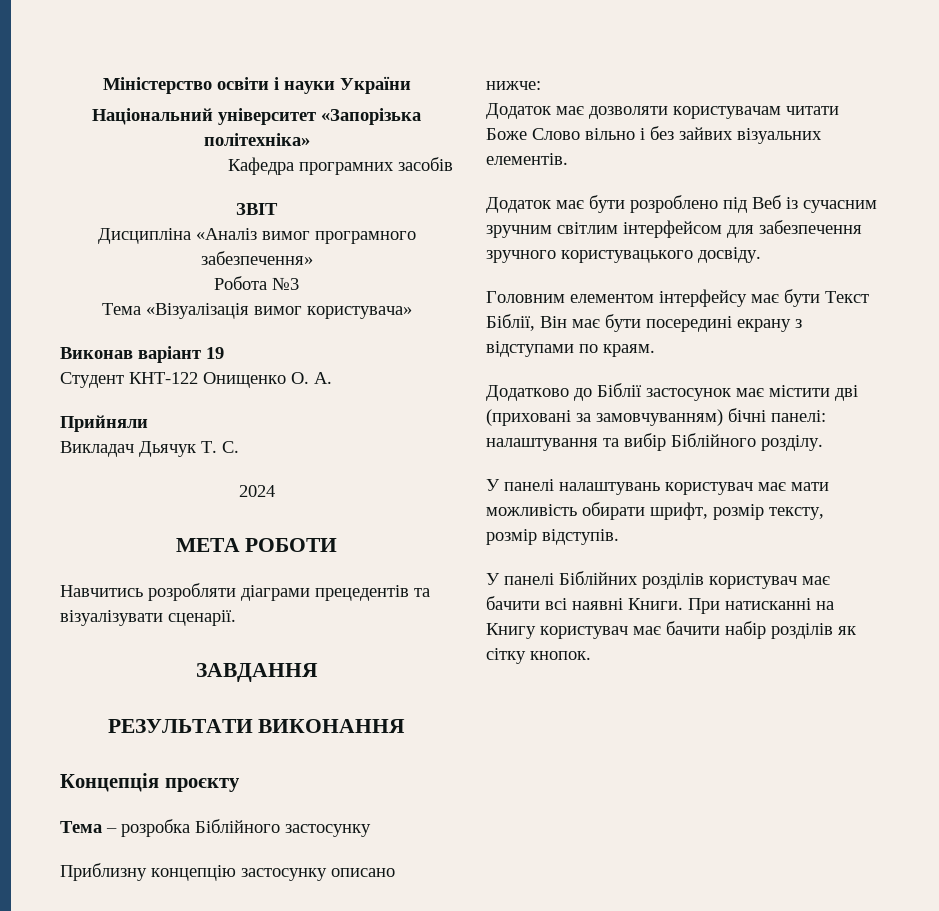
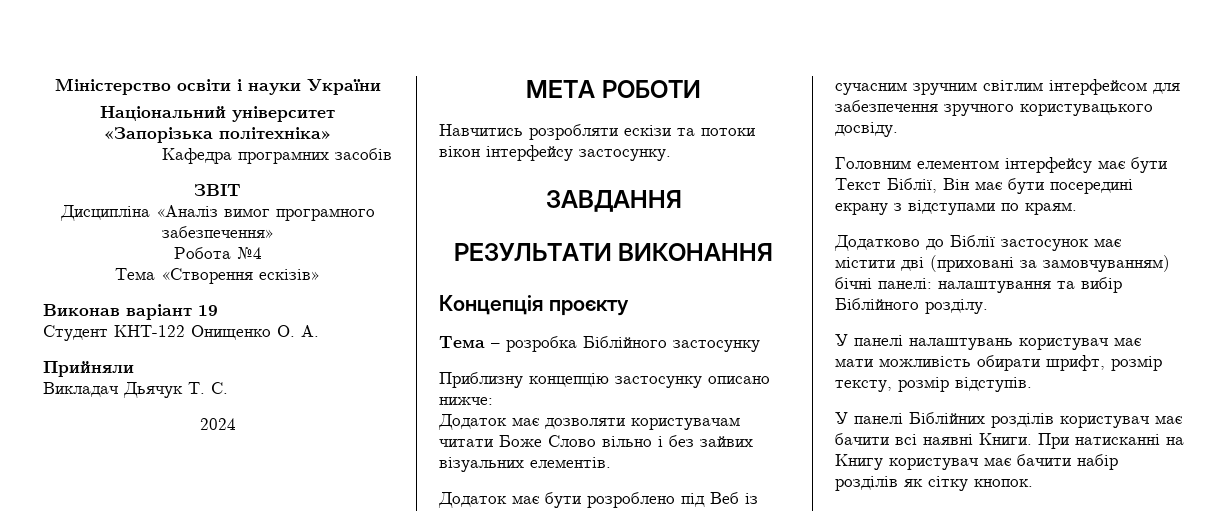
[272,277,299,290] [101,303,412,319] №3 // Тема «Візуалізація вимог користувача» -> [236,247,262,259] [115,268,320,284] №4 // Тема «Створення ескізів»
[241,585,430,601] [60,610,236,626] діаграми прецедентів та візуалізувати сценарії. -> [624,125,755,136] [439,145,671,161] ескізи та потоки вікон інтерфейсу застосунку.

